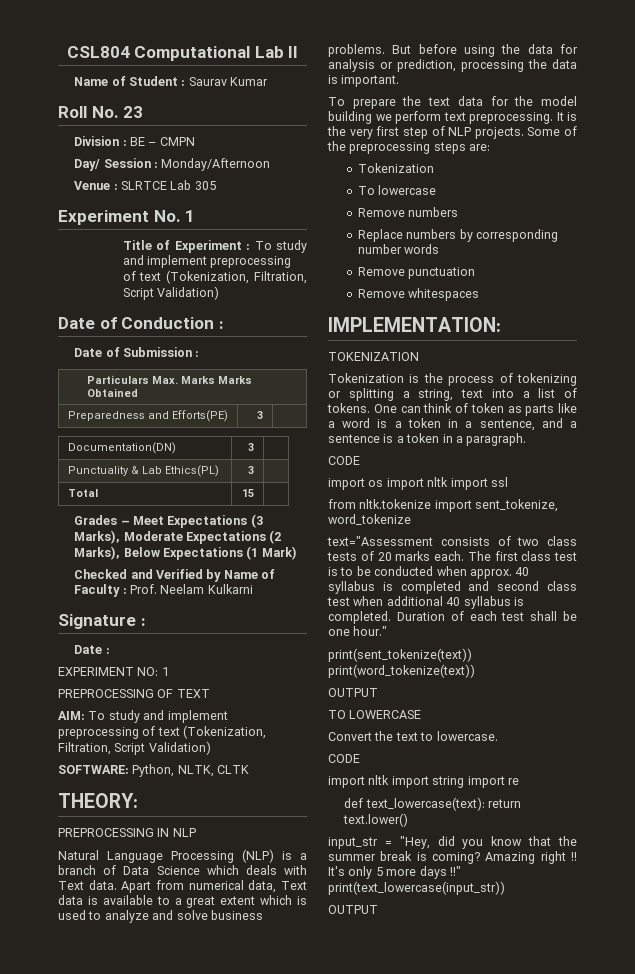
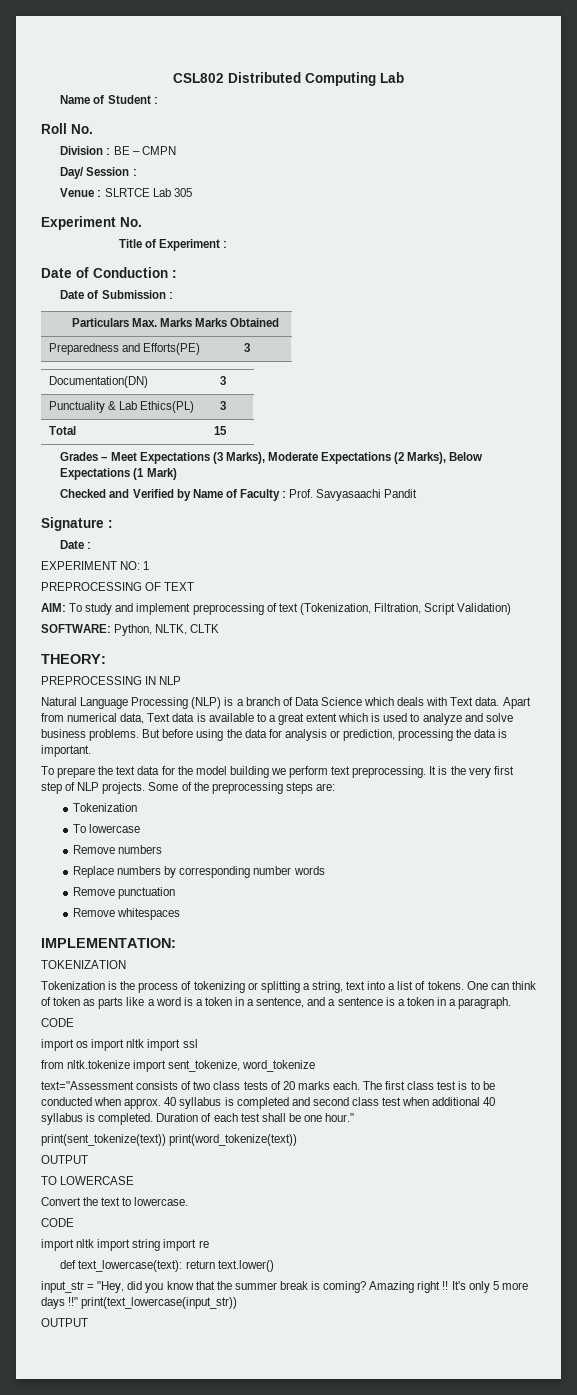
[66,46,299,61] CSL804 Computational Lab II -> [173,72,404,86] CSL802 Distributed Computing Lab
[188,77,269,86] Saurav Kumar -> (158, 100) none
[123,106,144,118] 23 -> (93, 129) none
[161,158,271,171] Monday/Afternoon -> (137, 172) none
[185,210,196,222] 1 -> (142, 222) none
[254,240,307,253] [122,255,292,268] [122,270,307,284] [122,286,220,300] To study and implement preprocessing of text (Tokenization, Filtration, Script Validation) -> (227, 244) none
[160,584,253,594] Neelam Kulkarni -> [316,489,418,501] Savyasaachi Pandit

